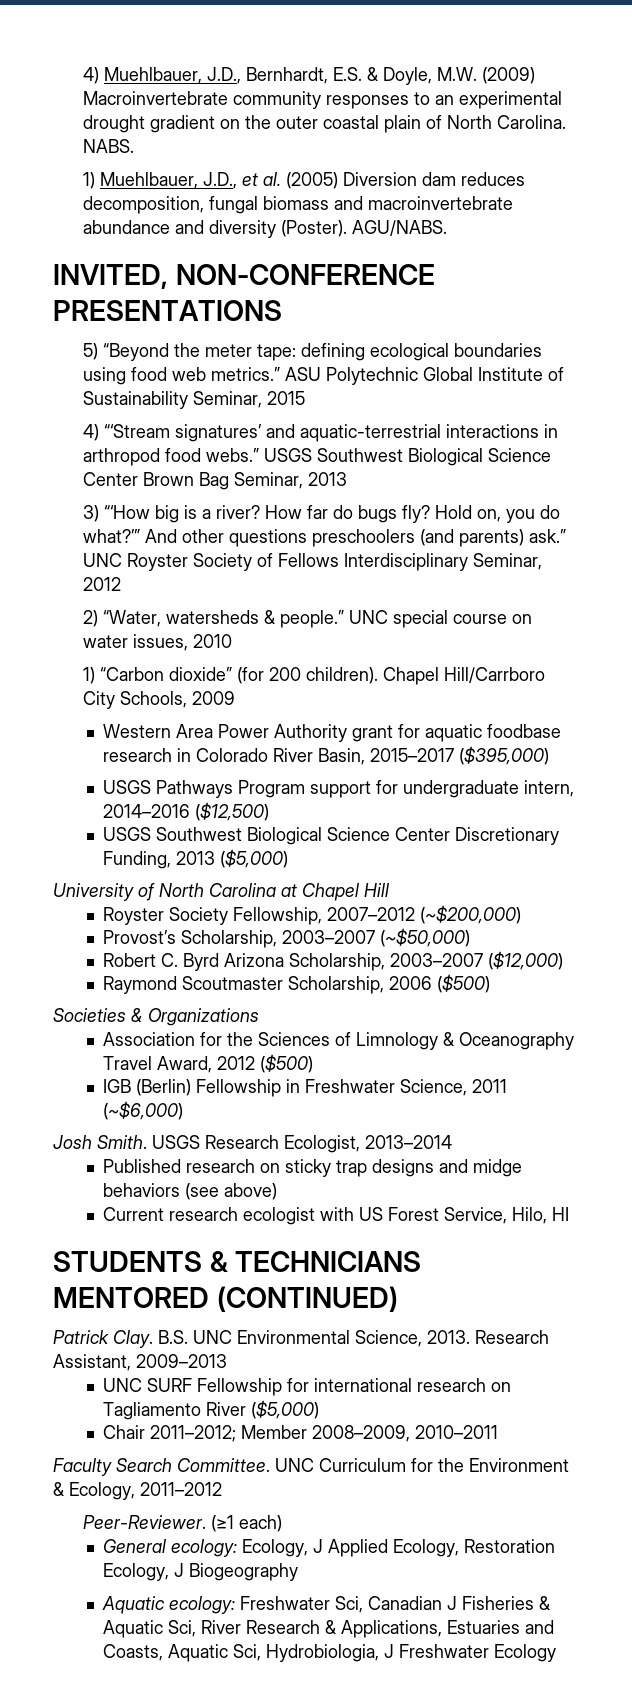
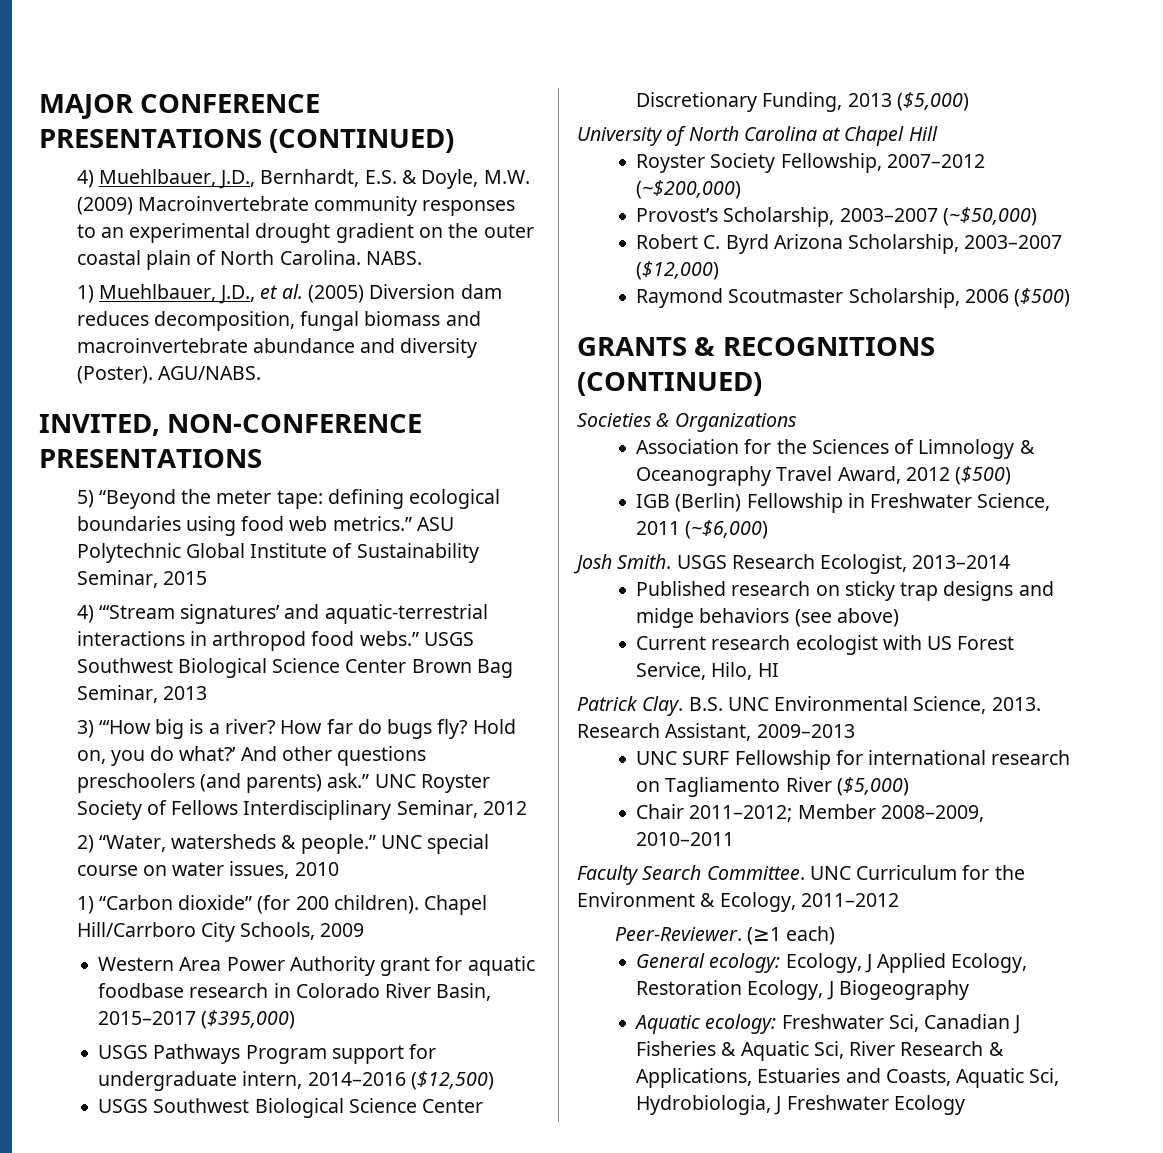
(83, 75) none -> [39,94,321,119] [39,129,455,153] MAJOR CONFERENCE PRESENTATIONS (CONTINUED) //
[83,529,141,543] what?’” -> [179,746,237,761] what?’
(491, 983) none -> [577,337,935,356] [577,372,762,396] // GRANTS & RECOGNITIONS (CONTINUED)
[53,1251,422,1272] [53,1286,398,1312] // STUDENTS & TECHNICIANS MENTORED (CONTINUED) -> (779, 670) none

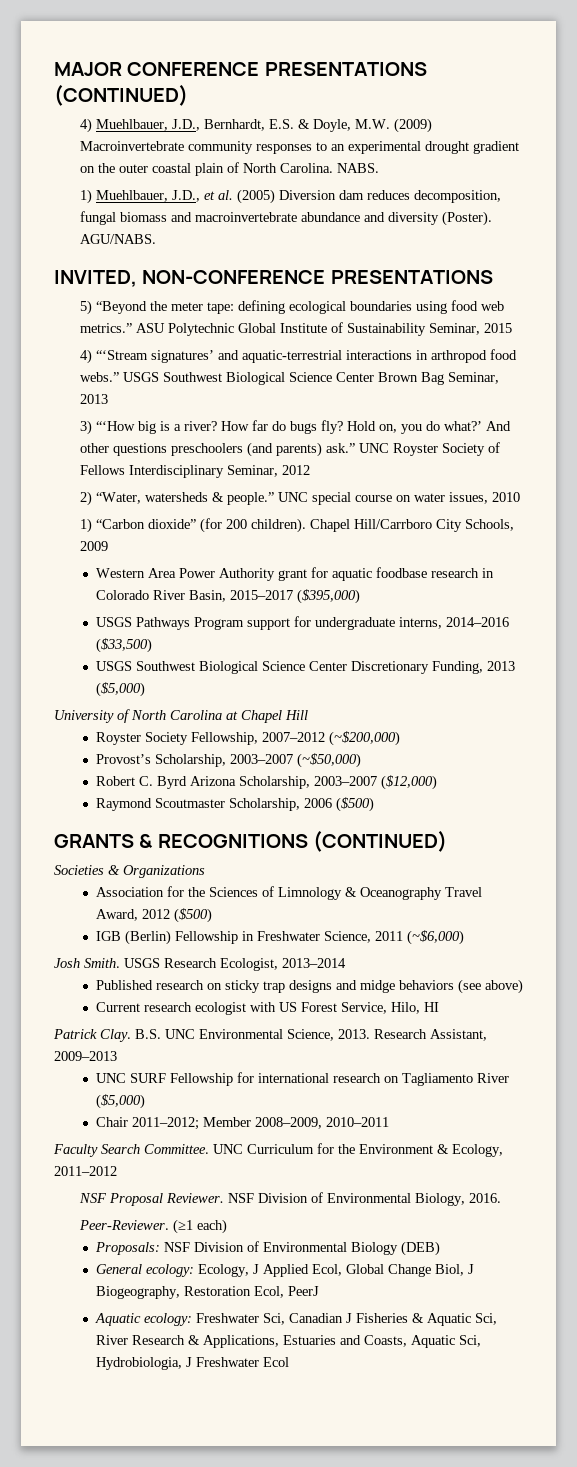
[242,1071,494,1090] intern, 2014–2016 ($12,500) -> [398,617,509,629] [95,638,152,653] interns, 2014–2016 ($33,500)
[614,926,836,945] Peer-Reviewer. (≥1 each) -> [78,1192,501,1206] [78,1219,227,1234] [94,1241,440,1256] NSF Proposal Reviewer. NSF Division of Environmental Biology, 2016. // Peer-Reviewer. (≥1 each) // Proposals: NSF Division of Environmental Biology (DEB)
[951,953,1028,973] [636,980,969,1000] Ecology, Restoration Ecology, J Biogeography -> [311,1264,474,1277] [95,1286,319,1299] Ecol, Global Change Biol, J Biogeography, Restoration Ecol, PeerJ
[893,1095,965,1115] Ecology -> [262,1357,289,1367] Ecol

